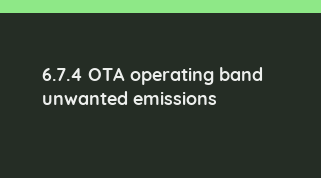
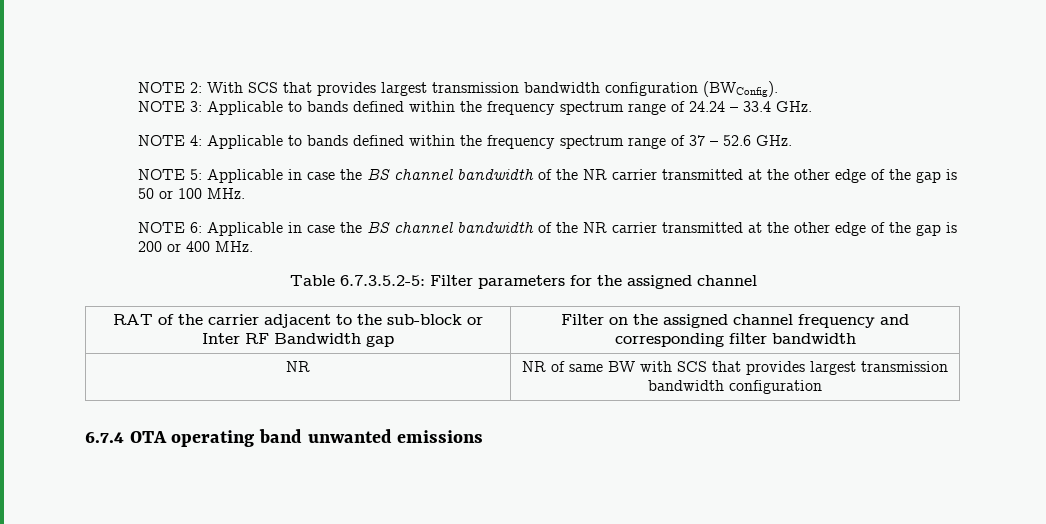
(42, 74) none -> [138,81,779,97] [138,101,813,115] [138,135,793,149] [138,168,958,183] [138,188,246,199] [138,221,958,236] [138,241,254,252] [289,275,757,289] [113,314,483,328] [202,333,394,347] [561,314,909,328] [614,333,856,347] [286,361,310,372] [522,361,948,375] [648,380,822,394] NOTE 2: With SCS that provides largest transmission bandwidth configuration (BWConfig). // NOTE 3: Applicable to bands defined within the frequency spectrum range of 24.24 – 33.4 GHz. // NOTE 4: Applicable to bands defined within the frequency spectrum range of 37 – 52.6 GHz. // NOTE 5: Applicable in case the BS channel bandwidth of the NR carrier transmitted at the other edge of the gap is 50 or 100 MHz. // NOTE 6: Applicable in case the BS channel bandwidth of the NR carrier transmitted at the other edge of the gap is 200 or 400 MHz. // Table 6.7.3.5.2-5: Filter parameters for the assigned channel // RAT of the carrier adjacent to the sub-block or Inter RF Bandwidth gap | Filter on the assigned channel frequency and corresponding filter bandwidth // NR | NR of same BW with SCS that provides largest transmission bandwidth configuration //

